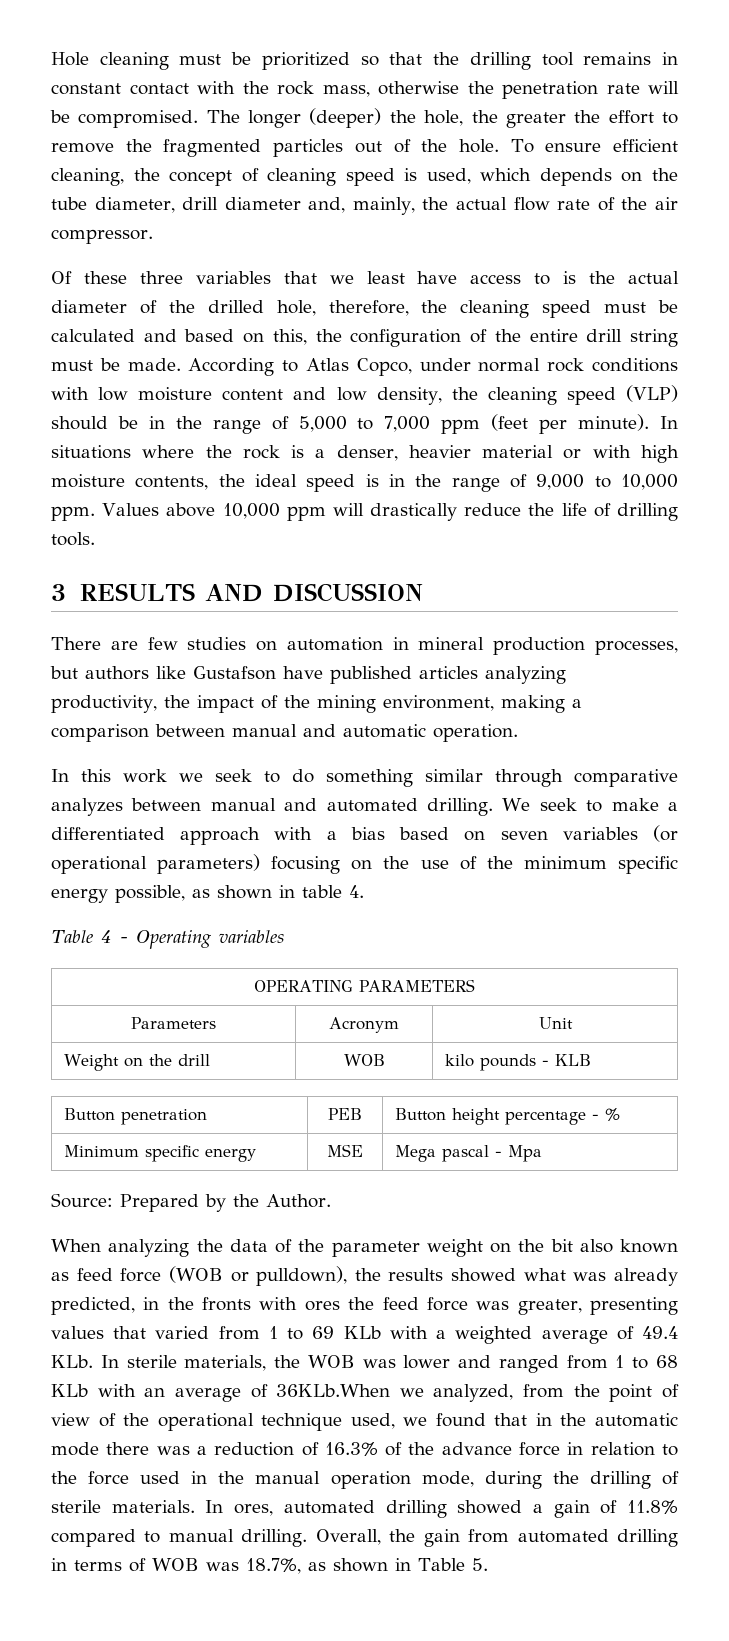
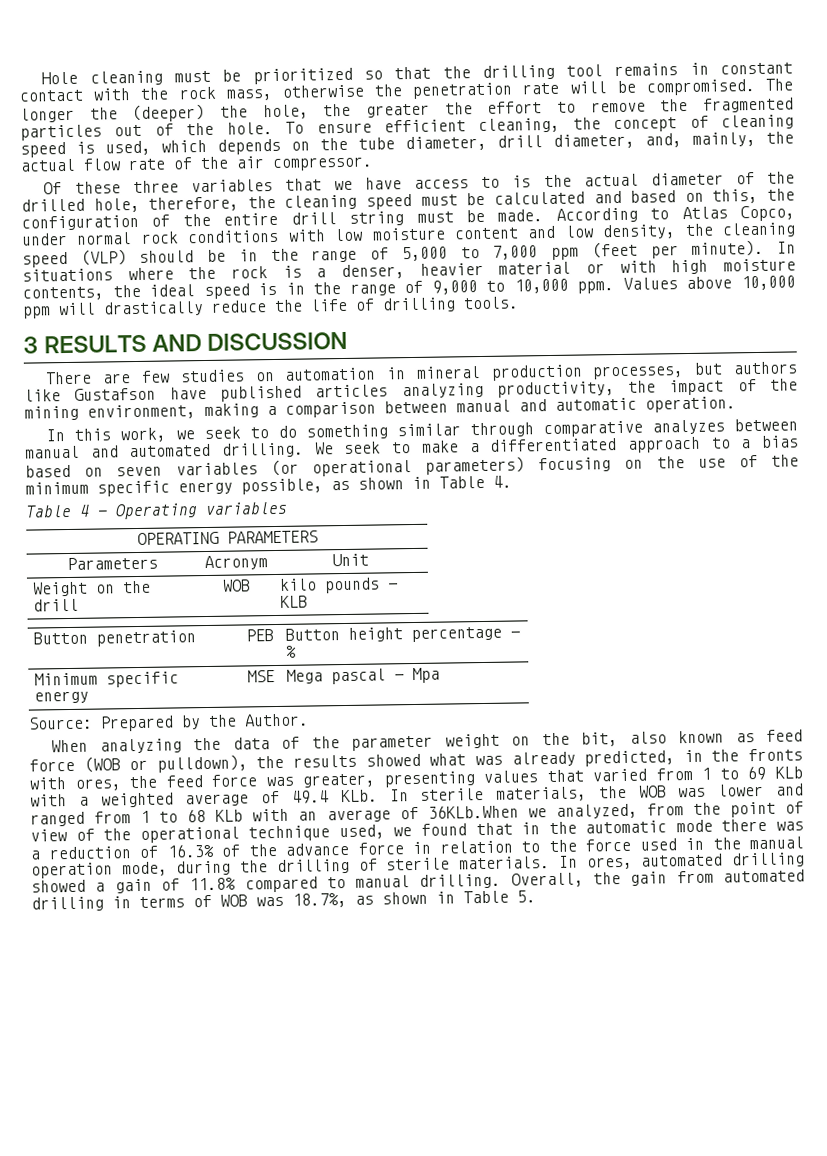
(302, 119) none -> [89,107,118,120] the
[224,197,301,210] diameter -> [553,133,635,149] diameter,
[366,271,405,284] least -> (353, 185) none
[123,769,167,783] work -> [120,427,167,443] work,
[274,827,313,840] with -> [710,437,731,449] to
[302,885,342,898] table -> [439,475,485,489] Table
[550,1239,573,1252] bit -> [581,732,619,747] bit,
[304,1301,340,1311] ores -> [74,778,122,791] ores,

